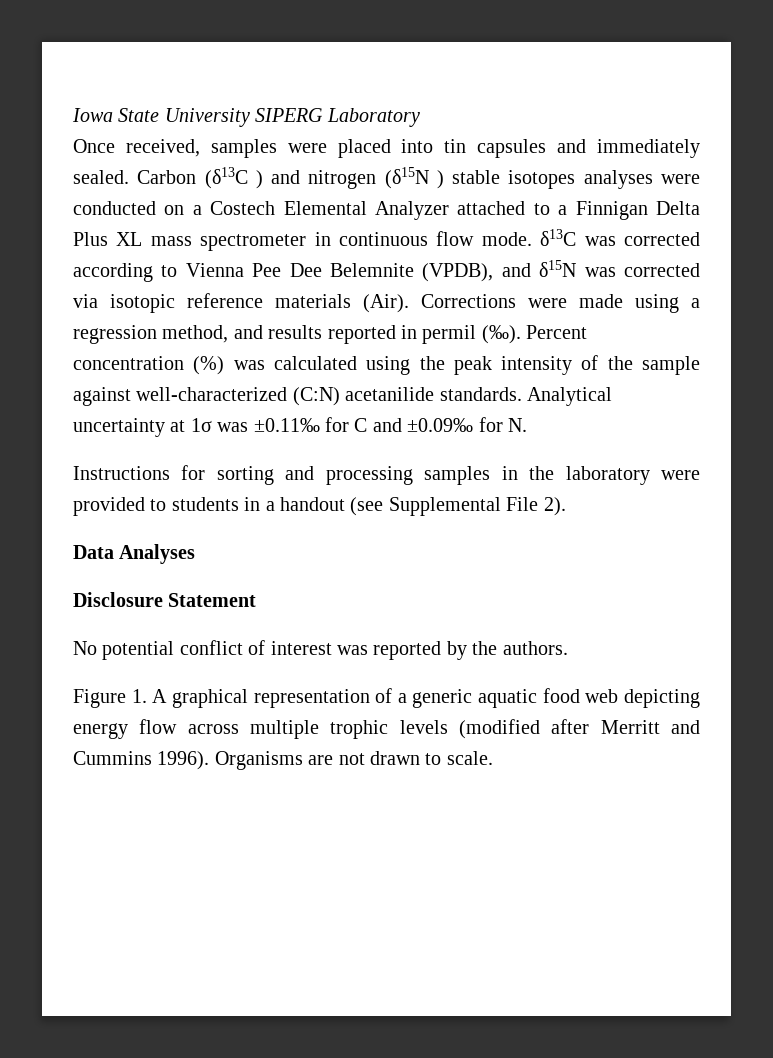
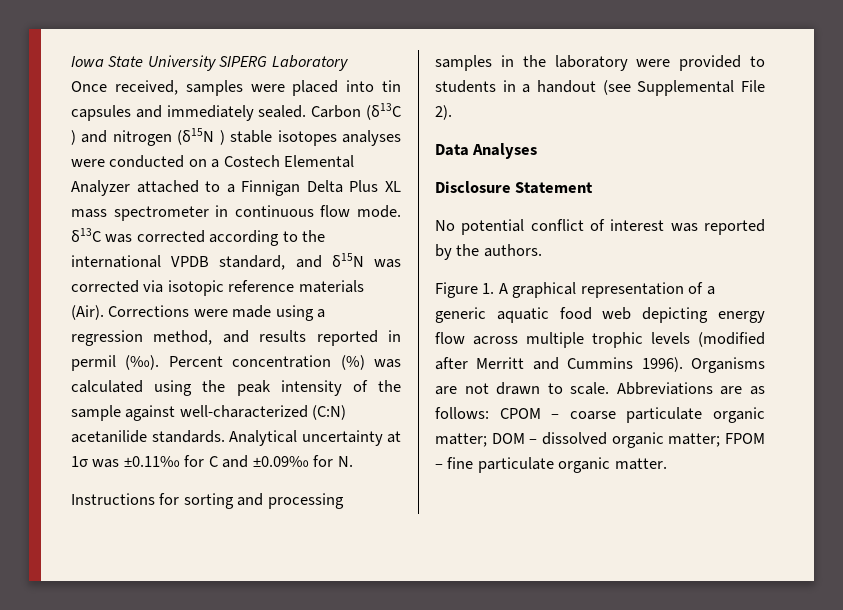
[185,263,494,282] Vienna Pee Dee Belemnite (VPDB), -> [302,230,326,242] [71,255,286,270] the international VPDB standard,
(493, 758) none -> [616,382,765,395] [435,407,765,423] [435,432,765,448] [435,457,667,473] Abbreviations are as follows: CPOM – coarse particulate organic matter; DOM – dissolved organic matter; FPOM – fine particulate organic matter.

